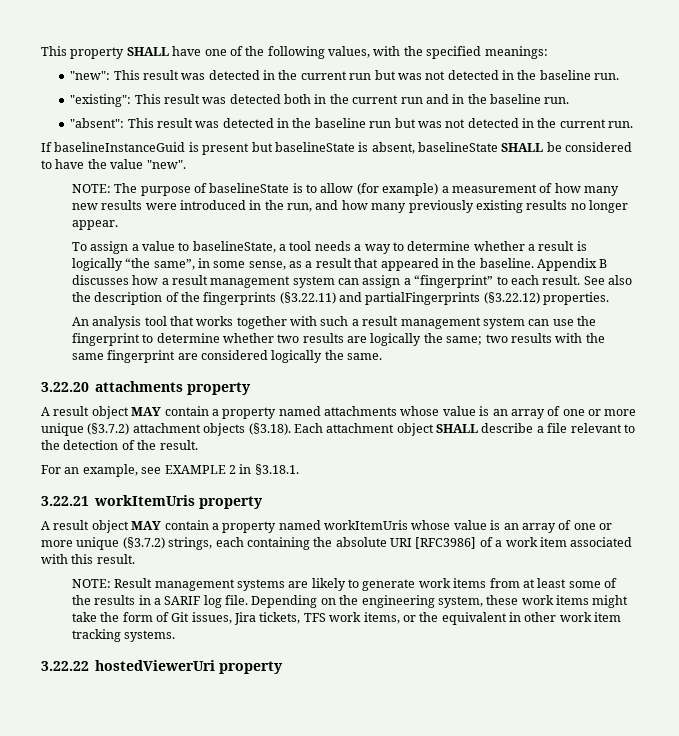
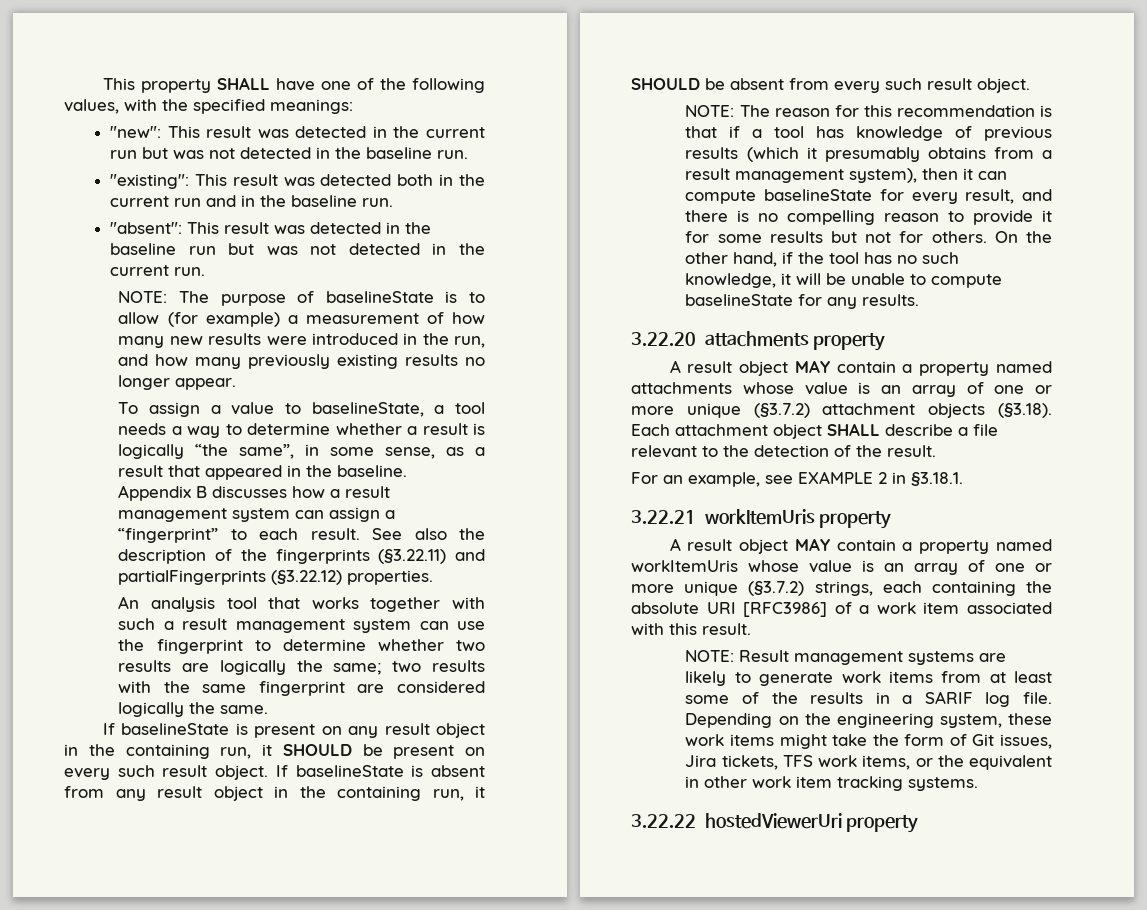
[41,142,633,155] [41,159,186,169] // If baselineInstanceGuid is present but baselineState is absent, baselineState SHALL be considered to have the value "new". -> (205, 271) none
(383, 356) none -> [102,723,486,738] [64,744,485,759] [64,765,486,780] [64,786,485,801] [631,78,1030,93] [685,105,1052,117] [685,126,1052,141] [685,147,1052,162] [685,168,1008,183] [685,189,1052,204] [685,210,1052,225] [685,231,1052,243] [685,252,960,267] [685,273,1003,288] [685,294,920,309] // If baselineState is present on any result object in the containing run, it SHOULD be present on every such result object. If baselineState is absent from any result object in the containing run, it SHOULD be absent from every such result object. // NOTE: The reason for this recommendation is that if a tool has knowledge of previous results (which it presumably obtains from a result management system), then it can compute baselineState for every result, and there is no compelling reason to provide it for some results but not for others. On the other hand, if the tool has no such knowledge, it will be unable to compute baselineState for any results.

